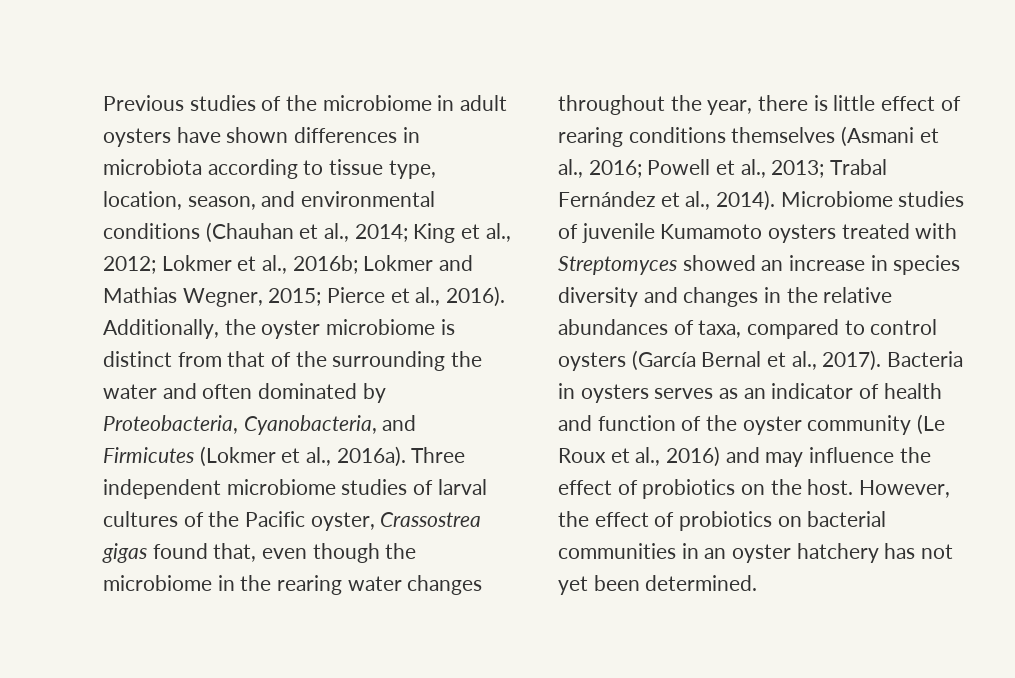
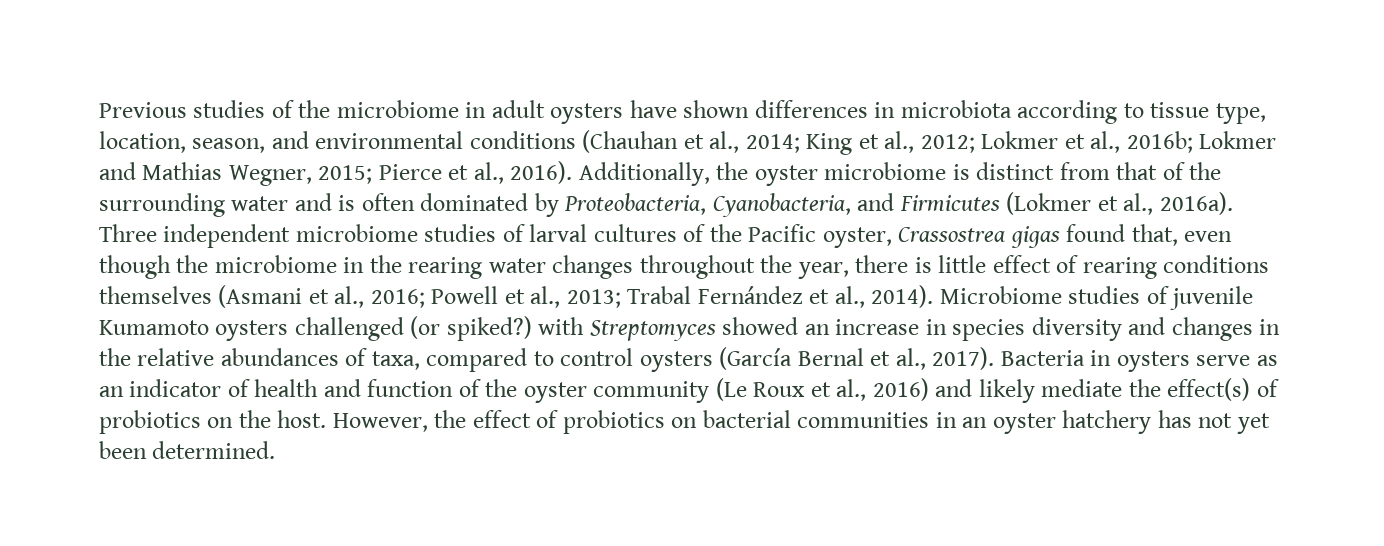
[451,351,483,367] the -> (225, 205) none
(197, 391) none -> [338,195,356,211] is
[841,223,910,239] treated -> [294,316,532,341] challenged (or spiked?)
[654,388,714,399] serves -> [1196,355,1251,366] serve
[765,447,931,467] [558,480,612,495] may influence the effect -> [978,378,1251,403] likely mediate the effect(s)

